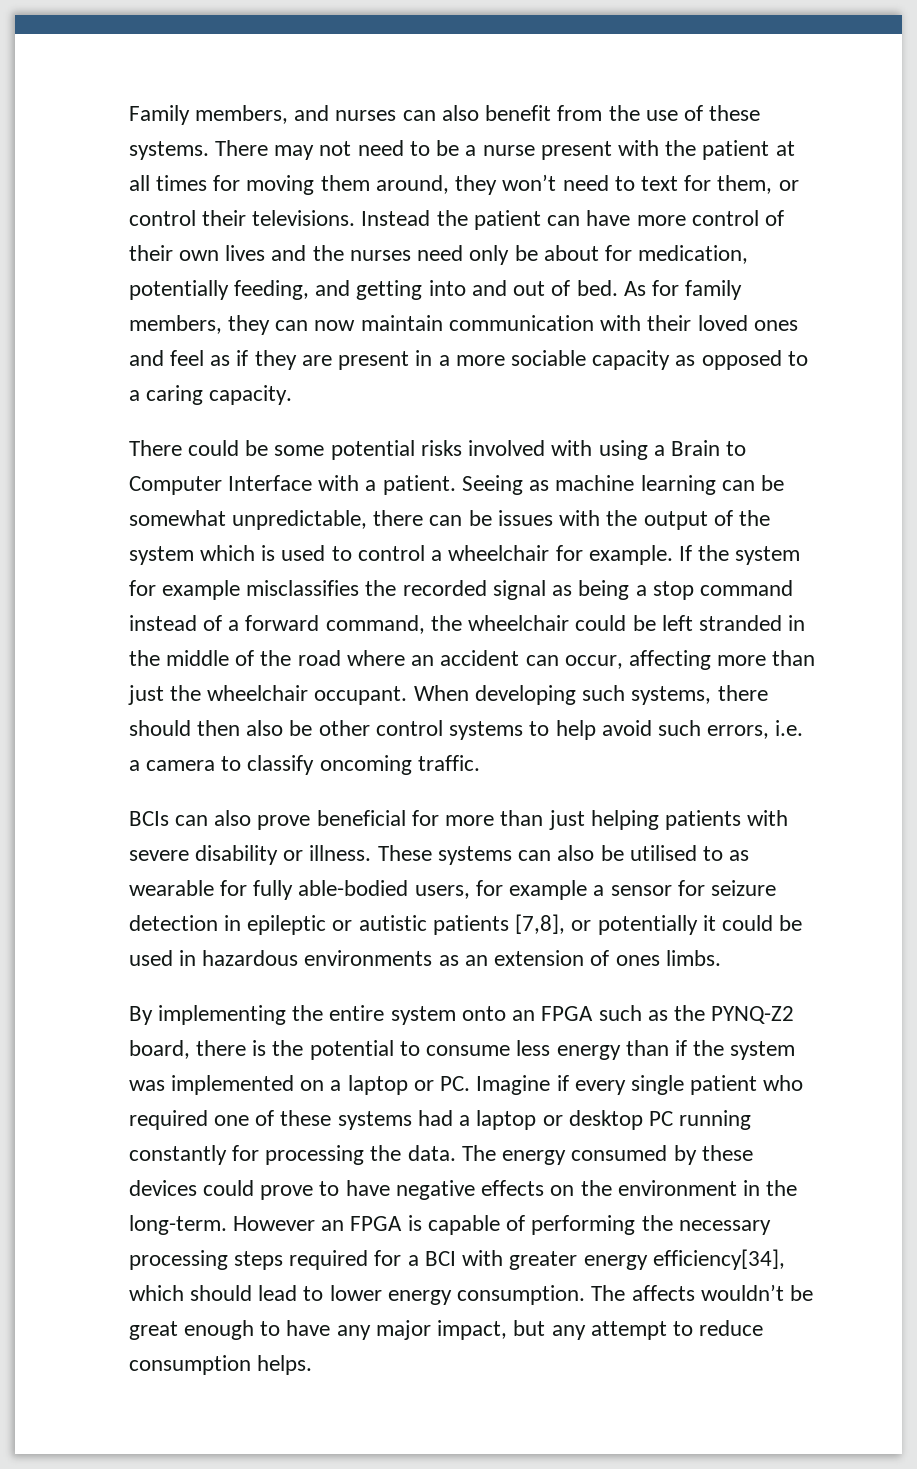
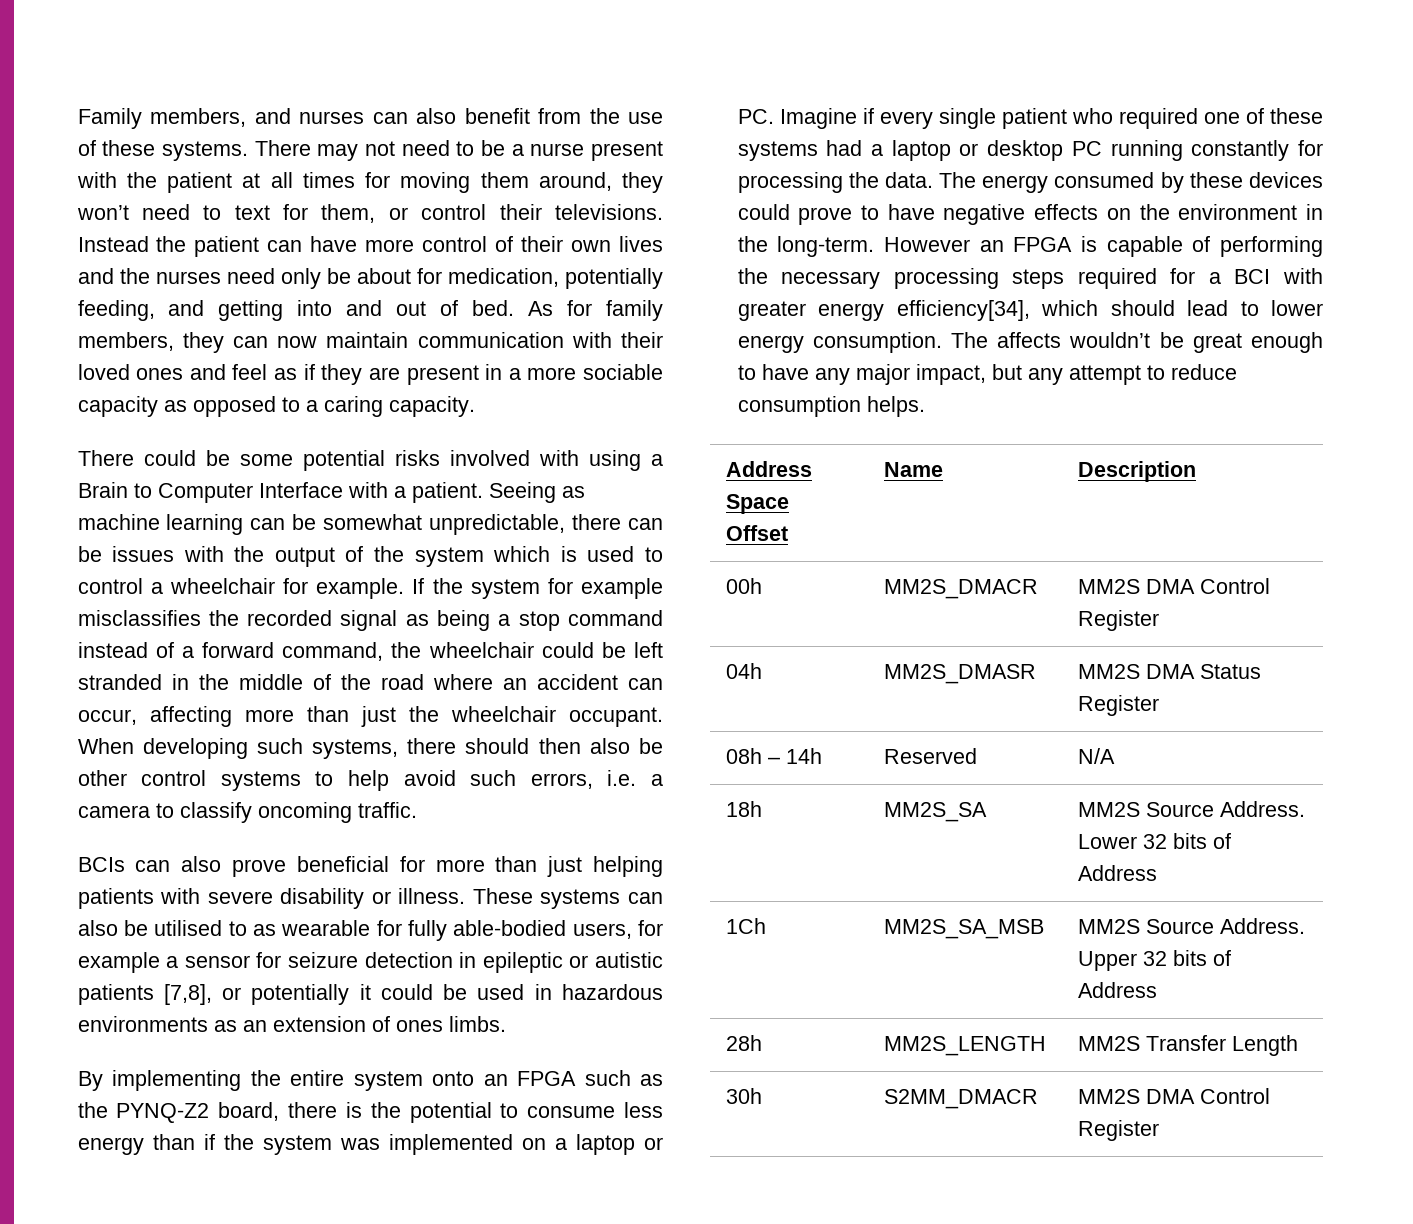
(313, 1365) none -> [725,461,812,477] [725,494,789,514] [725,525,788,541] [883,462,943,477] [1077,461,1196,482] [725,578,762,594] [883,579,1038,599] [1077,578,1270,594] [1077,610,1159,631] [725,663,762,679] [883,664,1036,684] [1077,664,1261,679] [1077,695,1159,716] [725,748,822,764] [883,748,977,764] [1077,748,1115,764] [725,801,762,817] [883,802,987,822] [1077,801,1305,817] [1077,833,1231,849] [1077,865,1157,881] [725,918,766,934] [883,919,1044,939] [1077,918,1305,934] [1077,950,1231,971] [1077,982,1157,998] [725,1035,762,1051] [883,1036,1046,1056] [1077,1035,1298,1056] [725,1088,762,1104] [883,1089,1038,1109] [1077,1088,1270,1104] [1077,1120,1159,1141] // Address Space Offset | Name | Description // 00h | MM2S_DMACR | MM2S DMA Control Register // 04h | MM2S_DMASR | MM2S DMA Status Register // 08h – 14h | Reserved | N/A // 18h | MM2S_SA | MM2S Source Address. Lower 32 bits of Address // 1Ch | MM2S_SA_MSB | MM2S Source Address. Upper 32 bits of Address // 28h | MM2S_LENGTH | MM2S Transfer Length // 30h | S2MM_DMACR | MM2S DMA Control Register

